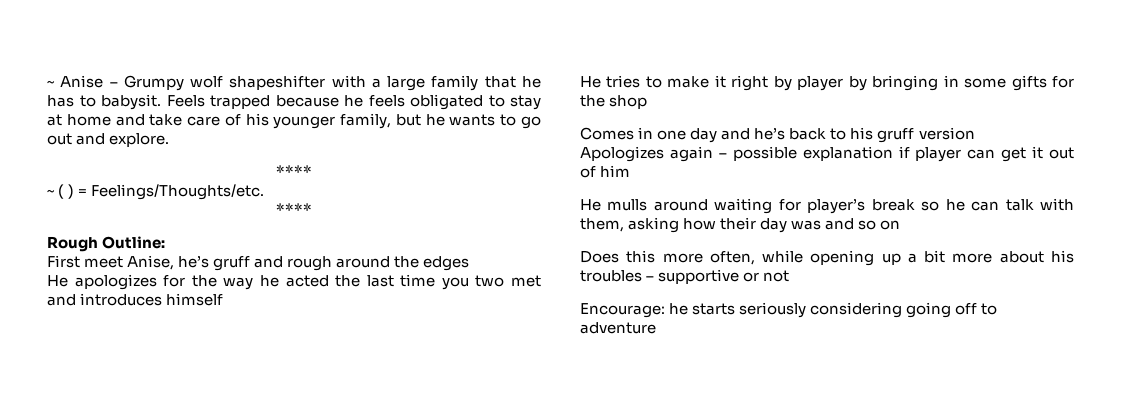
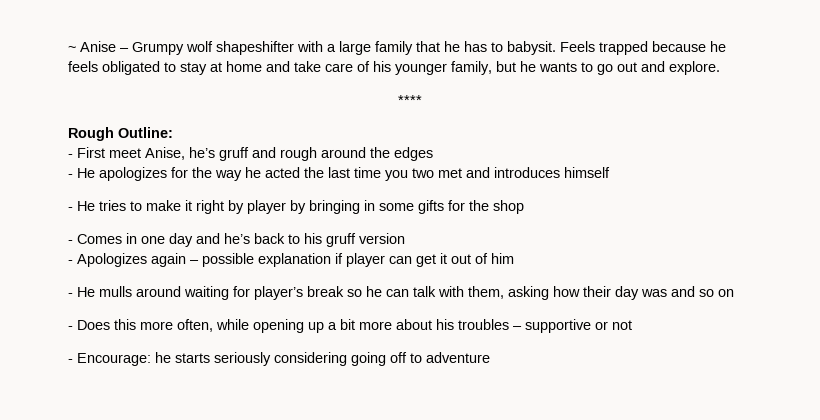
[47,184,265,200] [276,203,312,215] // ~ ( ) = Feelings/Thoughts/etc. // **** -> (422, 100) none
(166, 242) none -> [68,154,73,158] -
(470, 263) none -> [68,174,73,178] -
(224, 299) none -> [68,207,73,211] -
(648, 102) none -> [68,240,73,244] -
(975, 133) none -> [68,260,73,264] -
(631, 171) none -> [68,293,73,297] -
(901, 225) none -> [68,326,73,330] -
(790, 276) none -> [68,359,73,363] -

